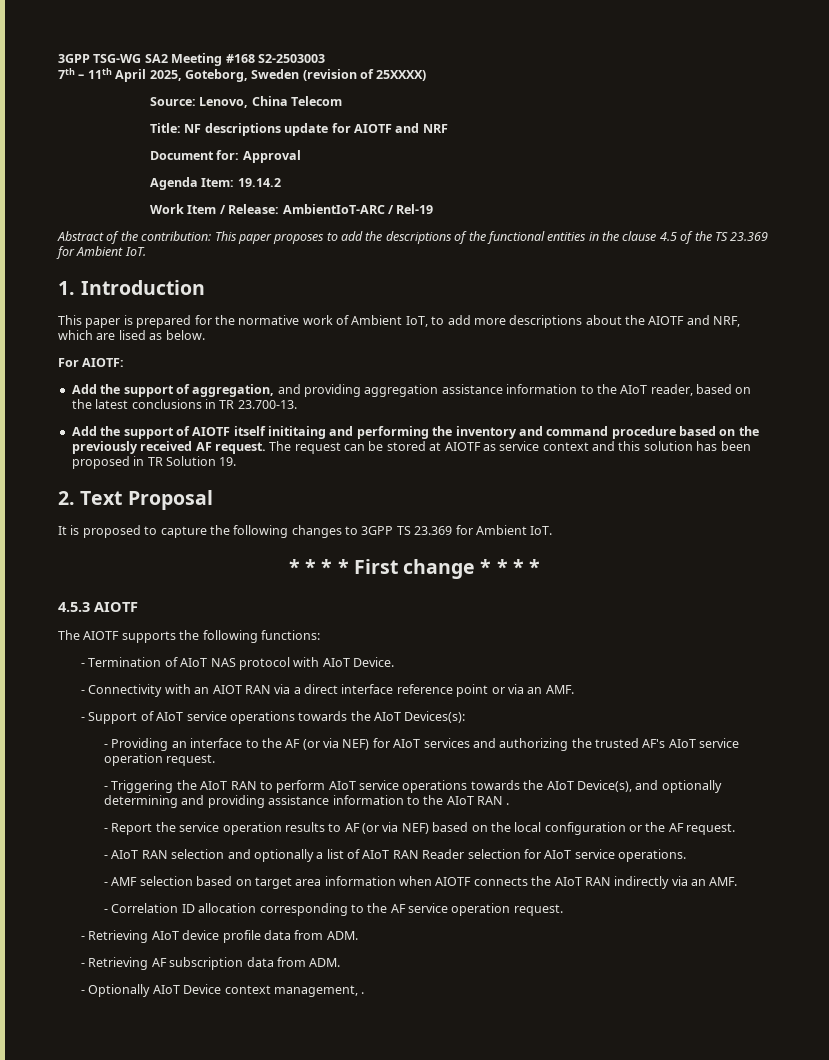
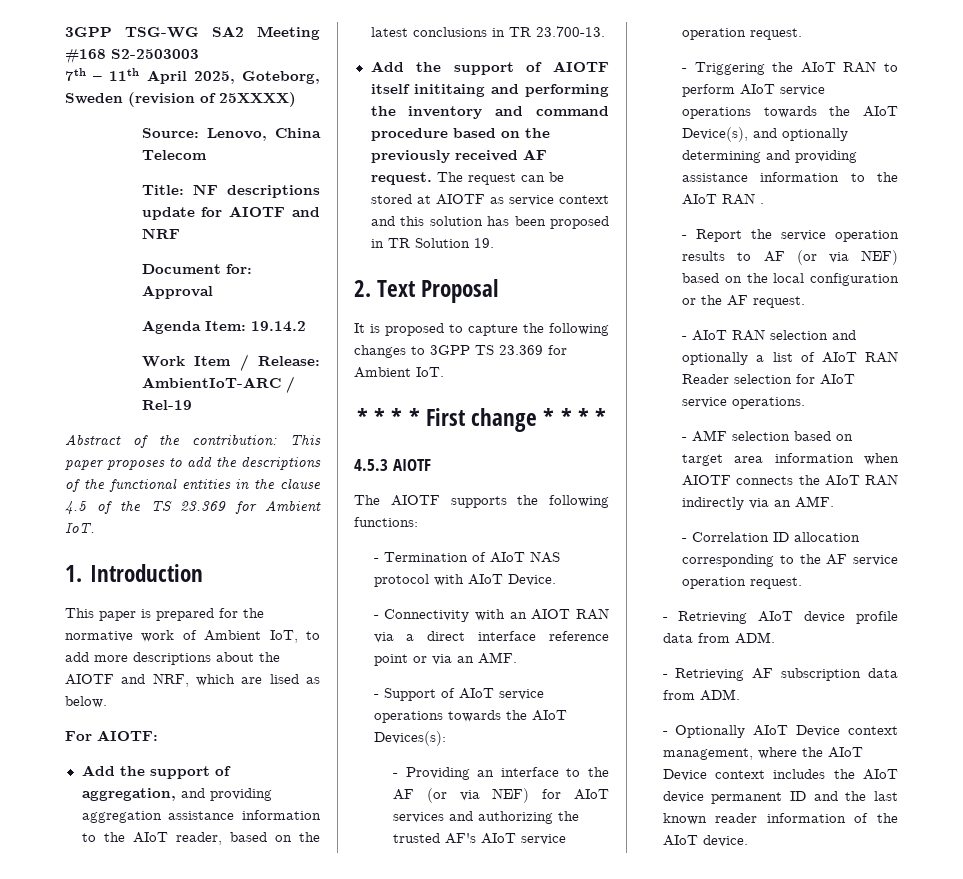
[361,992,365,994] . -> [757,747,863,759] [662,769,898,781] [662,791,898,804] [662,813,898,825] [662,835,748,847] where the AIoT Device context includes the AIoT device permanent ID and the last known reader information of the AIoT device.

